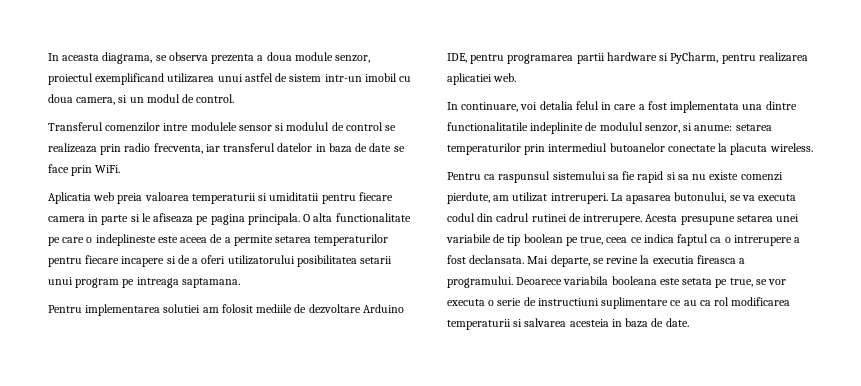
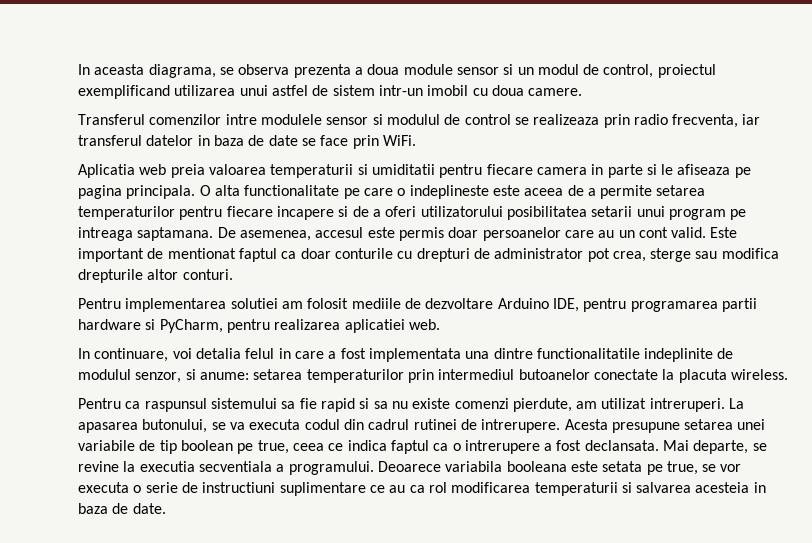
[335,55,371,63] senzor, -> [456,64,654,78] sensor si un modul de control,
[76,94,235,105] camera, si un modul de control. -> [528,88,583,96] camere.
(240, 283) none -> [217,227,738,241] [78,248,779,262] [78,269,233,283] De asemenea, accesul este permis doar persoanelor care au un cont valid. Este important de mentionat faptul ca doar conturile cu drepturi de administrator pot crea, sterge sau modifica drepturile altor conturi.
[696,255,736,264] fireasca -> [198,461,272,472] secventiala

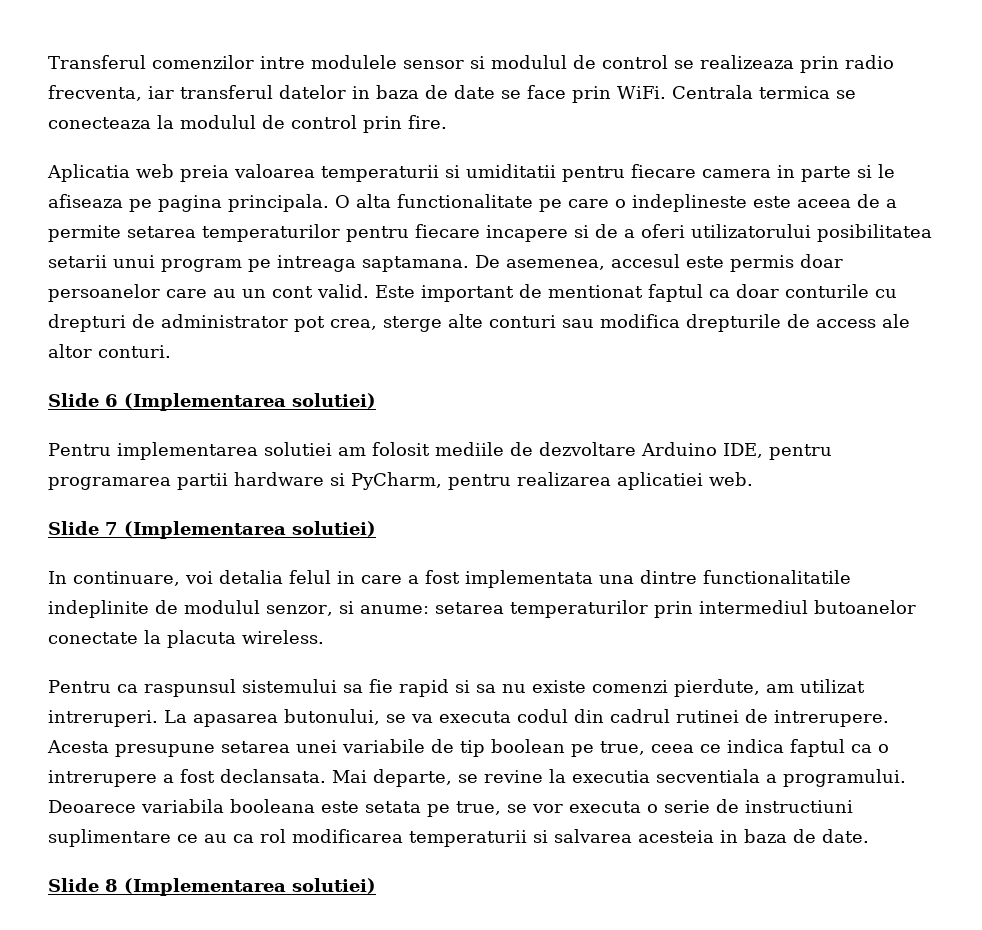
[78,64,716,78] [78,85,583,99] In aceasta diagrama, se observa prezenta a doua module sensor si un modul de control, proiectul exemplificand utilizarea unui astfel de sistem intr-un imobil cu doua camere. // -> (48, 62) none
(416, 140) none -> [672,85,856,99] [48,115,447,133] Centrala termica se conecteaza la modulul de control prin fire.
(692, 255) none -> [448,314,556,328] alte conturi
(143, 276) none -> [787,314,910,328] de access ale
(233, 274) none -> [48,393,376,411] // Slide 6 (Implementarea solutiei)
(440, 324) none -> [48,521,376,539] // Slide 7 (Implementarea solutiei)
(166, 508) none -> [48,878,376,896] // Slide 8 (Implementarea solutiei)

